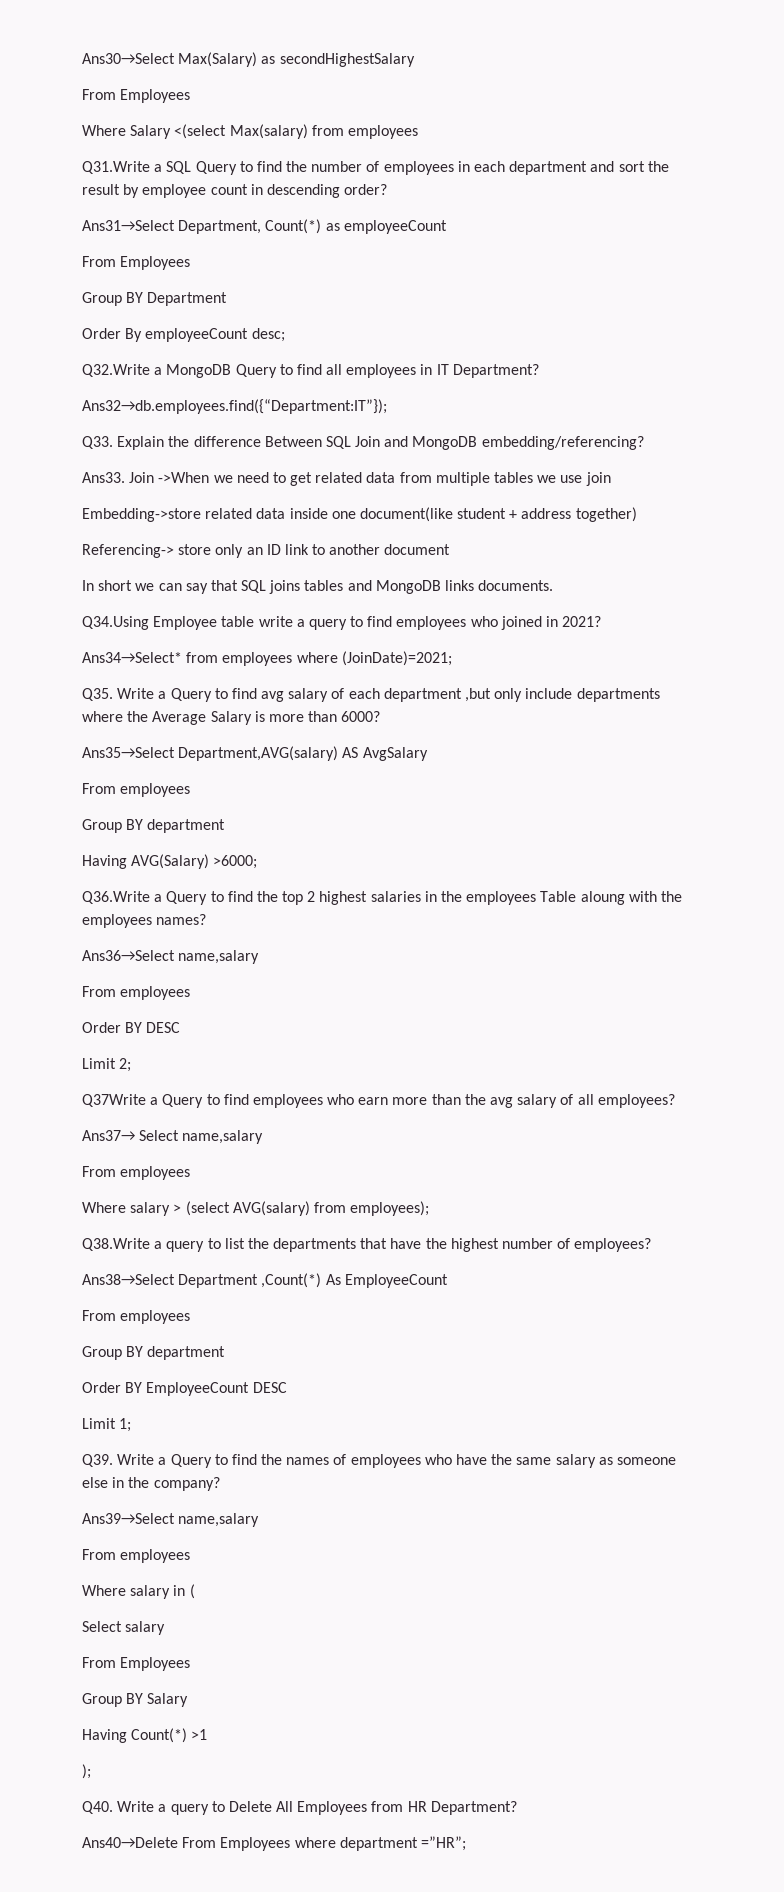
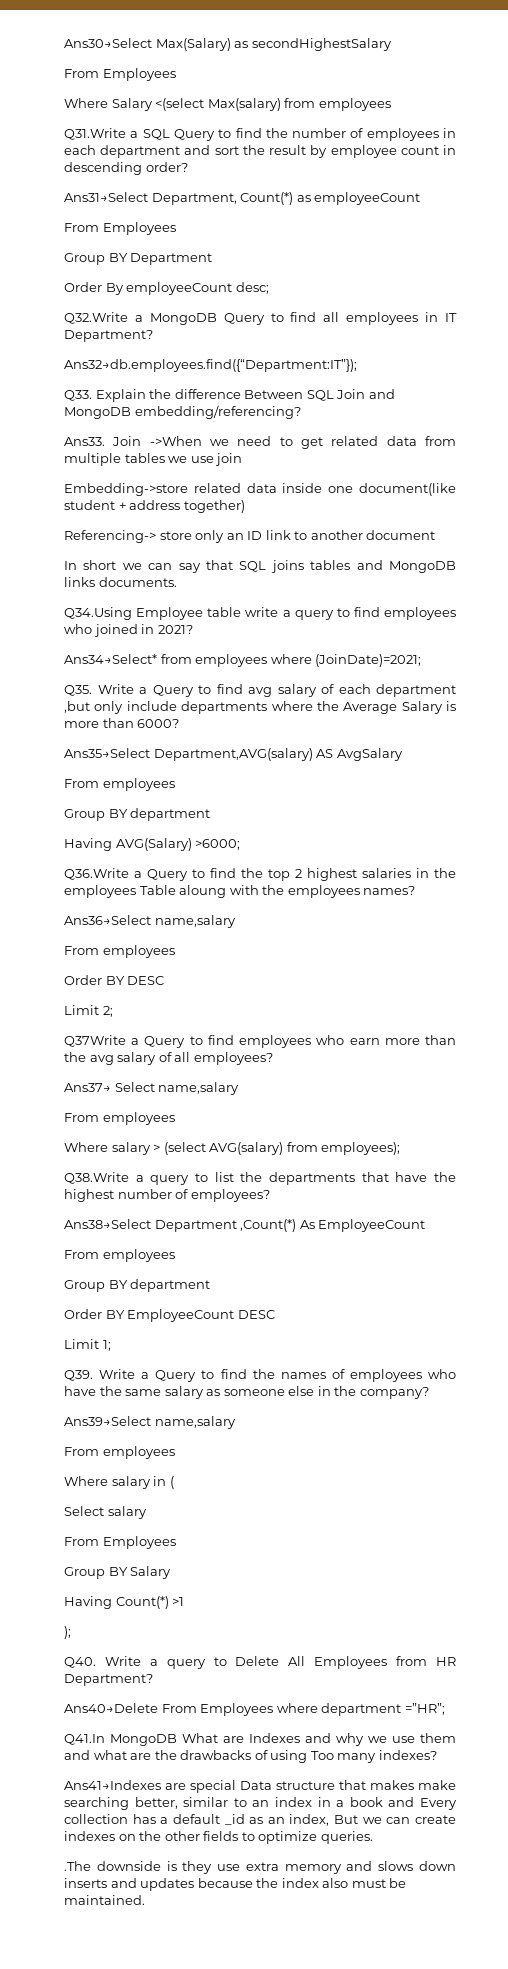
(466, 1843) none -> [64,1733,456,1746] [64,1750,437,1763] [64,1780,456,1793] [64,1797,458,1810] [64,1814,456,1826] [64,1831,373,1844] [64,1861,456,1874] [64,1878,407,1891] [64,1895,145,1905] // Q41.In MongoDB What are Indexes and why we use them and what are the drawbacks of using Too many indexes? // Ans41→Indexes are special Data structure that makes make searching better, similar to an index in a book and Every collection has a default _id as an index, But we can create indexes on the other fields to optimize queries. // .The downside is they use extra memory and slows down inserts and updates because the index also must be maintained.

